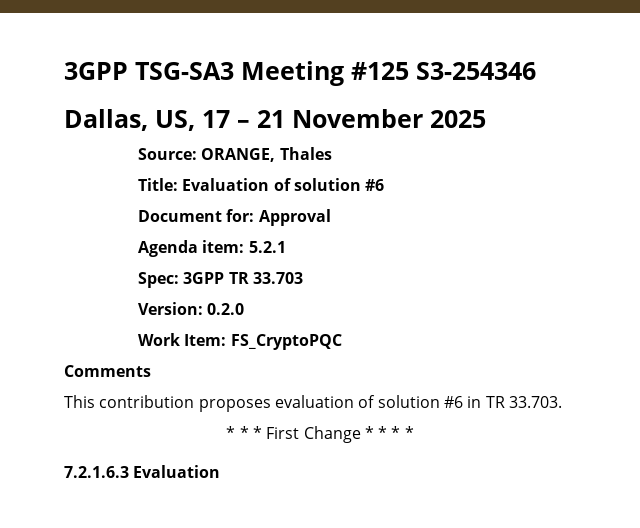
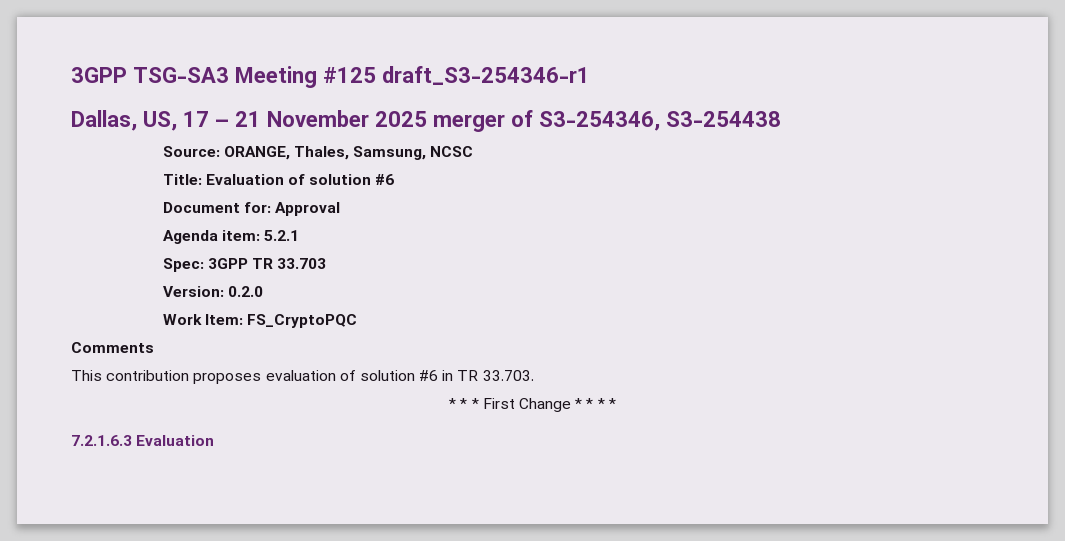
[416,62,536,80] S3-254346 -> [382,66,590,85] draft_S3-254346-r1
(486, 119) none -> [433,110,781,132] merger of S3-254346, S3-254438
[279,147,332,160] Thales -> [293,146,474,160] Thales, Samsung, NCSC

